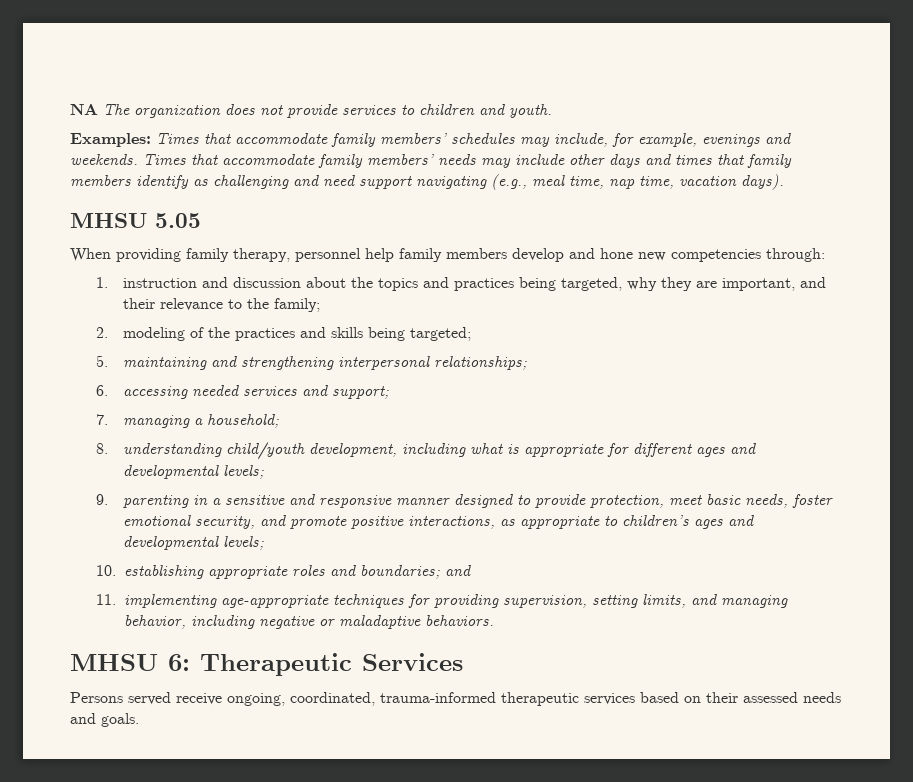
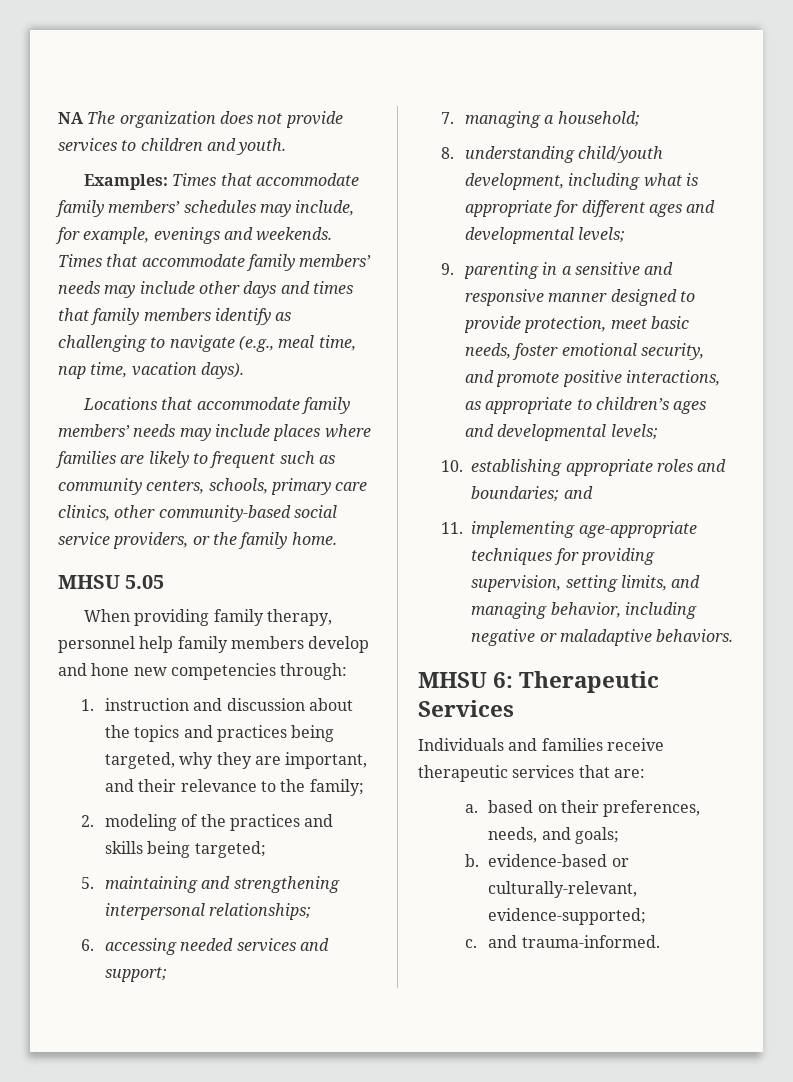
[293,175,487,189] and need support navigating -> [150,335,235,352] to navigate
(784, 182) none -> [82,397,350,414] [58,424,371,441] [55,451,335,468] [58,478,368,495] [58,505,337,522] [58,532,337,549] // Locations that accommodate family members’ needs may include places where families are likely to frequent such as community centers, schools, primary care clinics, other community-based social service providers, or the family home.
[70,692,841,706] [70,713,139,727] Persons served receive ongoing, coordinated, trauma-informed therapeutic services based on their assessed needs and goals. -> [418,738,664,751] [418,765,645,782] [464,800,701,817] [488,827,620,844] [464,854,629,867] [488,881,638,898] [488,908,647,925] [464,935,660,948] Individuals and families receive therapeutic services that are: // a. based on their preferences, needs, and goals; // b. evidence-based or culturally-relevant, evidence-supported; // c. and trauma-informed.

